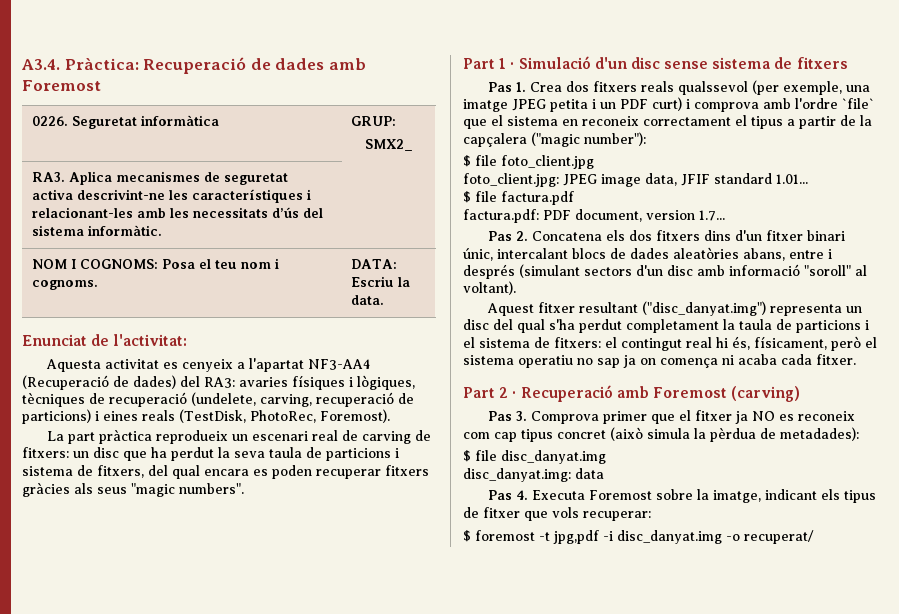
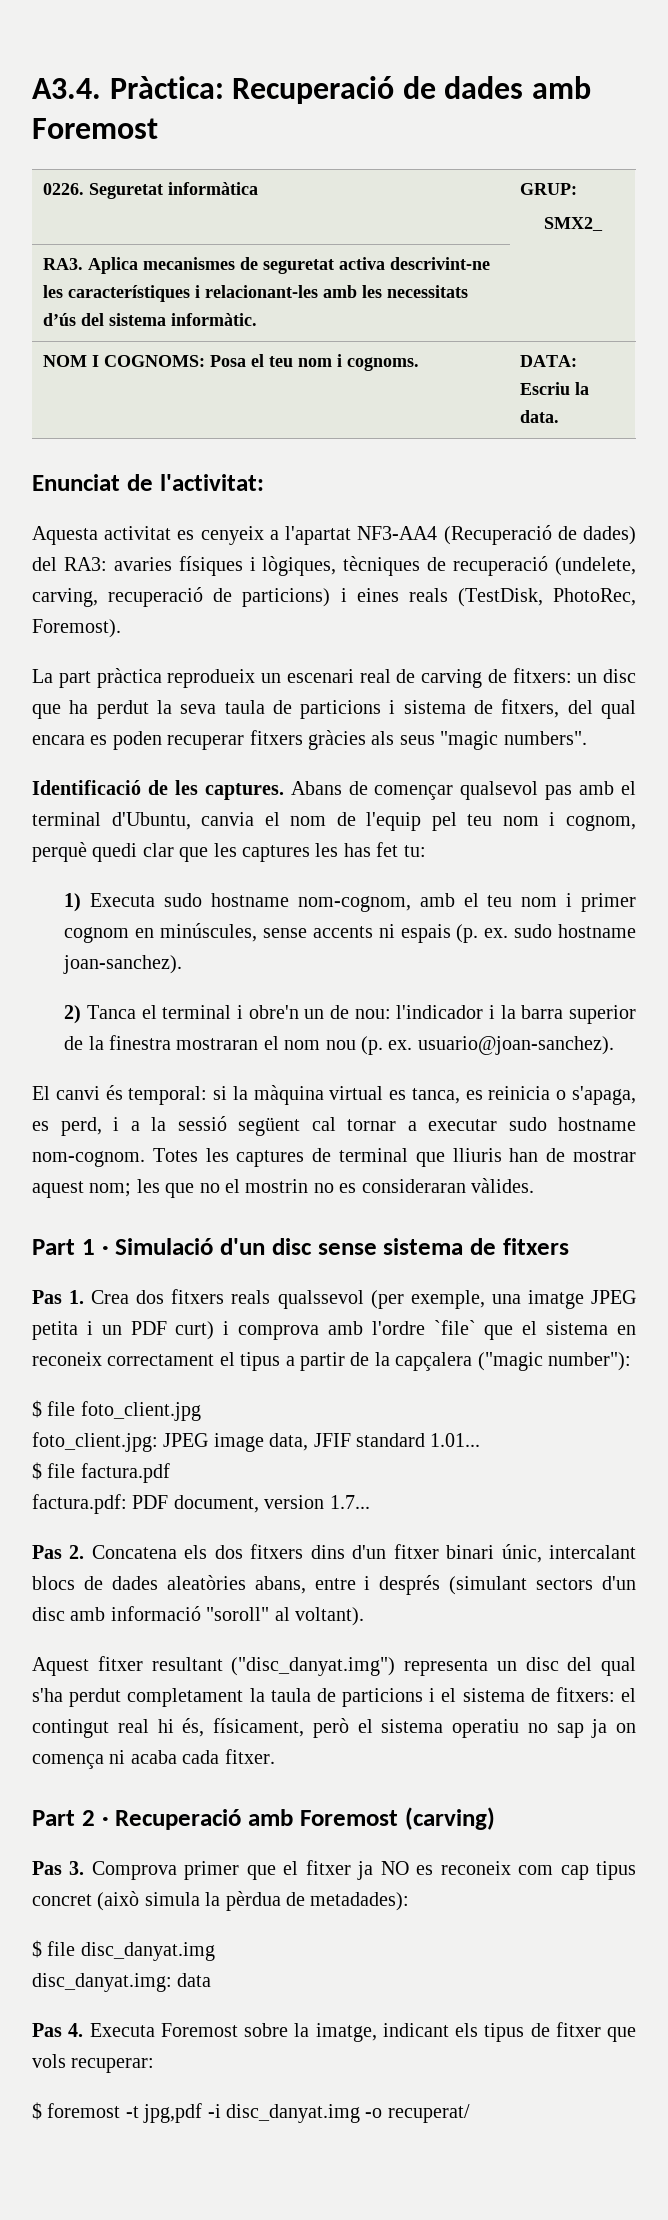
(244, 488) none -> [32,780,636,800] [32,812,637,831] [32,842,426,862] [64,893,636,912] [64,923,637,943] [63,955,183,974] [64,1005,637,1024] [64,1035,614,1055] [32,1085,636,1105] [32,1116,636,1136] [32,1148,636,1167] [32,1178,534,1198] // Identificació de les captures. Abans de començar qualsevol pas amb el terminal d'Ubuntu, canvia el nom de l'equip pel teu nom i cognom, perquè quedi clar que les captures les has fet tu: // 1) Executa sudo hostname nom-cognom, amb el teu nom i primer cognom en minúscules, sense accents ni espais (p. ex. sudo hostname joan-sanchez). // 2) Tanca el terminal i obre'n un de nou: l'indicador i la barra superior de la finestra mostraran el nom nou (p. ex. usuario@joan-sanchez). // El canvi és temporal: si la màquina virtual es tanca, es reinicia o s'apaga, es perd, i a la sessió següent cal tornar a executar sudo hostname nom-cognom. Totes les captures de terminal que lliuris han de mostrar aquest nom; les que no el mostrin no es consideraran vàlides.

